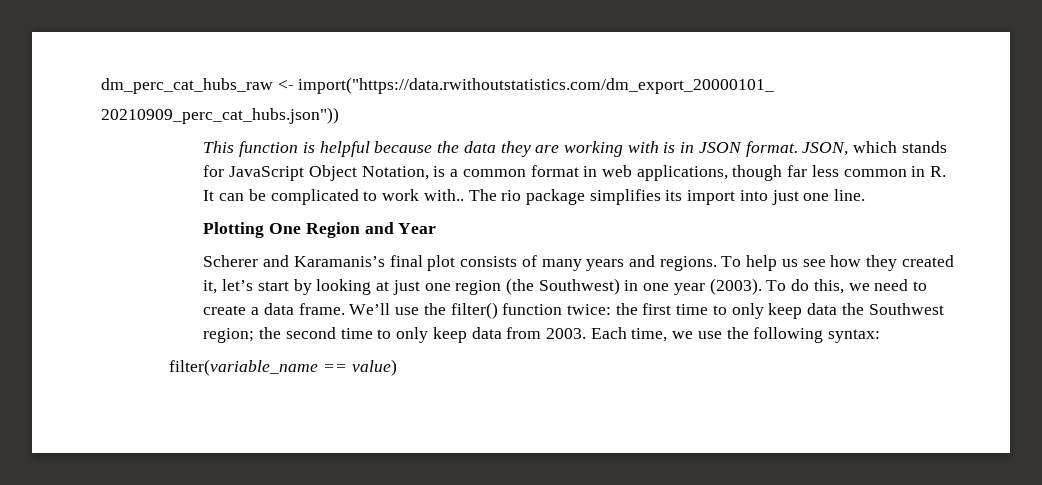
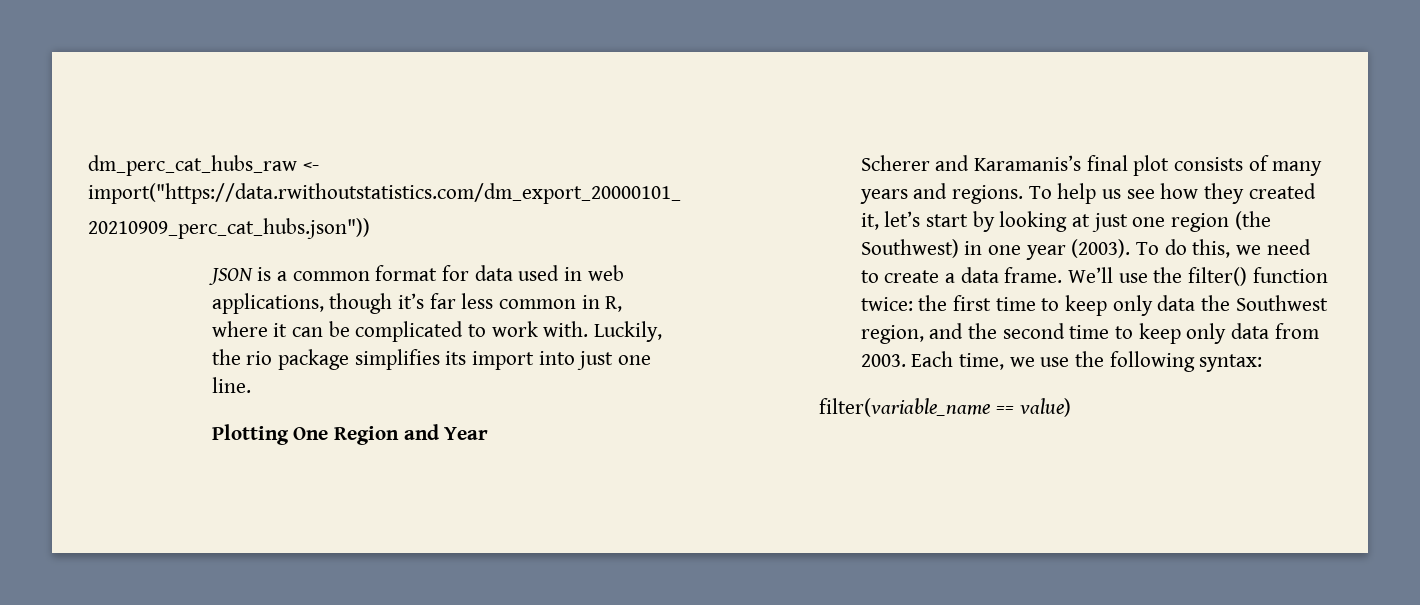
[203,141,947,157] [203,165,429,181] This function is helpful because the data they are working with is in JSON format. JSON, which stands for JavaScript Object Notation, -> [208,268,253,285] JSON
(579, 171) none -> [441,265,560,281] for data used
(783, 173) none -> [397,293,424,309] it’s
[930,166,947,177] [203,190,215,201] R. It -> [605,296,623,312] [211,321,288,337] R, where it
[423,189,497,201] with.. The -> [543,321,662,342] [211,349,241,365] with. Luckily, the
[731,303,803,319] only keep -> [1064,295,1153,316] keep only
[203,328,255,343] region; -> [860,323,964,344] region, and
[396,327,467,343] only keep -> [1138,323,1227,344] keep only

